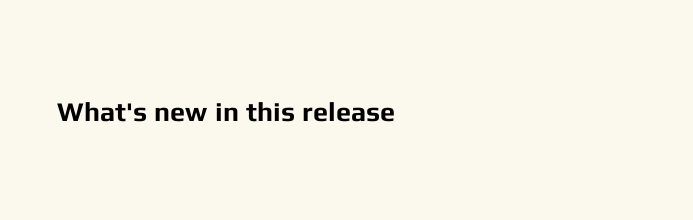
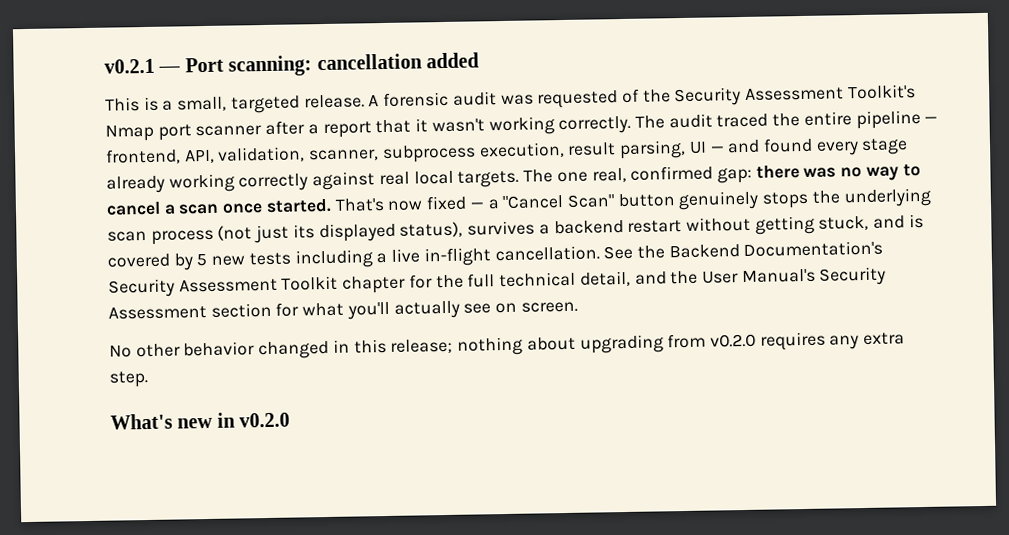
(57, 112) none -> [104,52,479,77] [105,84,916,114] [105,110,939,142] [105,137,909,165] [106,164,921,194] [106,187,932,216] [107,213,924,245] [107,240,884,271] [108,266,887,298] [108,300,578,320] [109,331,906,360] [109,370,148,388] v0.2.1 — Port scanning: cancellation added // This is a small, targeted release. A forensic audit was requested of the Security Assessment Toolkit's Nmap port scanner after a report that it wasn't working correctly. The audit traced the entire pipeline — frontend, API, validation, scanner, subprocess execution, result parsing, UI — and found every stage already working correctly against real local targets. The one real, confirmed gap: there was no way to cancel a scan once started. That's now fixed — a "Cancel Scan" button genuinely stops the underlying scan process (not just its displayed status), survives a backend restart without getting stuck, and is covered by 5 new tests including a live in-flight cancellation. See the Backend Documentation's Security Assessment Toolkit chapter for the full technical detail, and the User Manual's Security Assessment section for what you'll actually see on screen. // No other behavior changed in this release; nothing about upgrading from v0.2.0 requires any extra step. //
[245,102,396,122] this release -> [239,412,291,428] v0.2.0

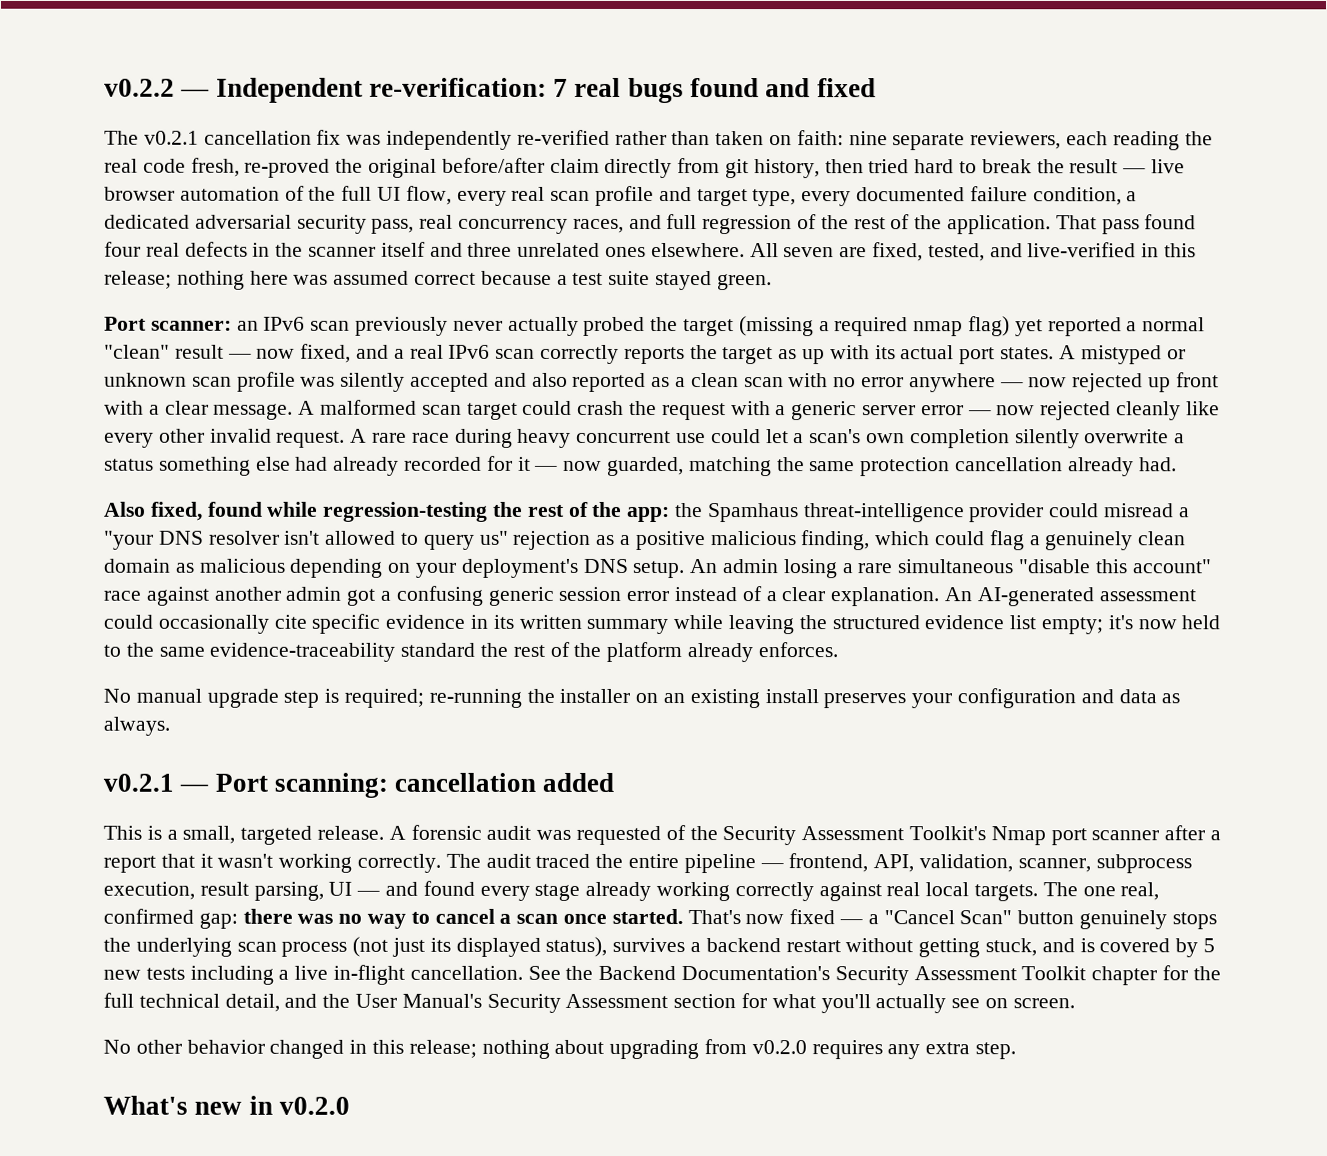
(104, 66) none -> [104,77,876,104] [104,129,1213,151] [104,157,1186,179] [104,185,1138,207] [104,214,1197,235] [104,241,1197,262] [104,270,772,291] [104,316,1206,337] [104,343,1186,365] [104,371,1219,393] [104,399,1220,421] [104,428,1186,449] [104,455,1177,477] [104,501,1190,523] [104,530,1187,551] [104,558,1212,579] [103,585,1196,607] [103,613,1221,635] [103,641,838,663] [103,688,1181,709] [103,716,170,736] v0.2.2 — Independent re-verification: 7 real bugs found and fixed // The v0.2.1 cancellation fix was independently re-verified rather than taken on faith: nine separate reviewers, each reading the real code fresh, re-proved the original before/after claim directly from git history, then tried hard to break the result — live browser automation of the full UI flow, every real scan profile and target type, every documented failure condition, a dedicated adversarial security pass, real concurrency races, and full regression of the rest of the application. That pass found four real defects in the scanner itself and three unrelated ones elsewhere. All seven are fixed, tested, and live-verified in this release; nothing here was assumed correct because a test suite stayed green. // Port scanner: an IPv6 scan previously never actually probed the target (missing a required nmap flag) yet reported a normal "clean" result — now fixed, and a real IPv6 scan correctly reports the target as up with its actual port states. A mistyped or unknown scan profile was silently accepted and also reported as a clean scan with no error anywhere — now rejected up front with a clear message. A malformed scan target could crash the request with a generic server error — now rejected cleanly like every other invalid request. A rare race during heavy concurrent use could let a scan's own completion silently overwrite a status something else had already recorded for it — now guarded, matching the same protection cancellation already had. // Also fixed, found while regression-testing the rest of the app: the Spamhaus threat-intelligence provider could misread a "your DNS resolver isn't allowed to query us" rejection as a positive malicious finding, which could flag a genuinely clean domain as malicious depending on your deployment's DNS setup. An admin losing a rare simultaneous "disable this account" race against another admin got a confusing generic session error instead of a clear explanation. An AI-generated assessment could occasionally cite specific evidence in its written summary while leaving the structured evidence list empty; it's now held to the same evidence-traceability standard the rest of the platform already enforces. // No manual upgrade step is required; re-running the installer on an existing install preserves your configuration and data as always. //

